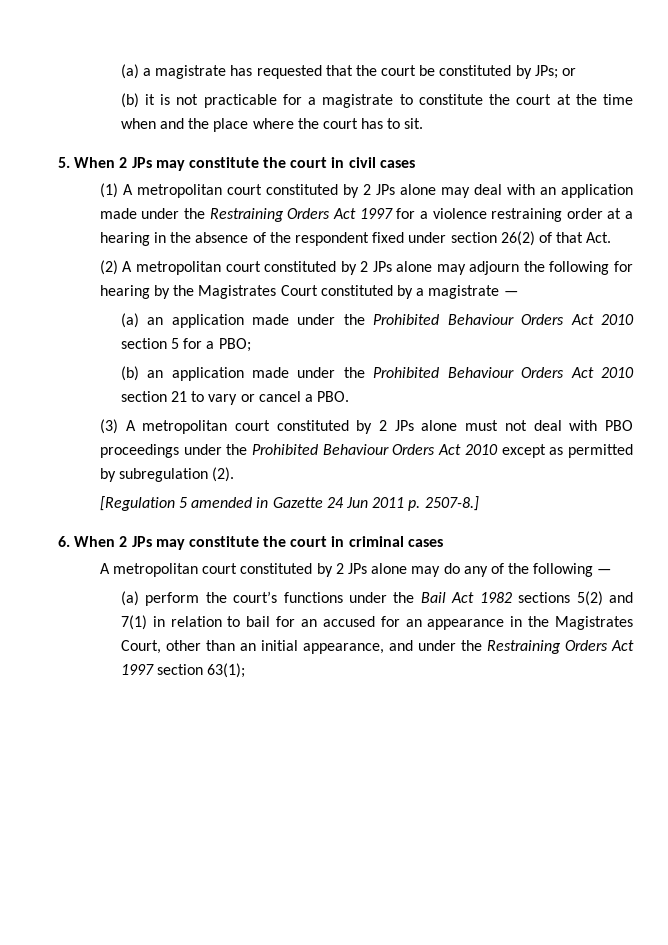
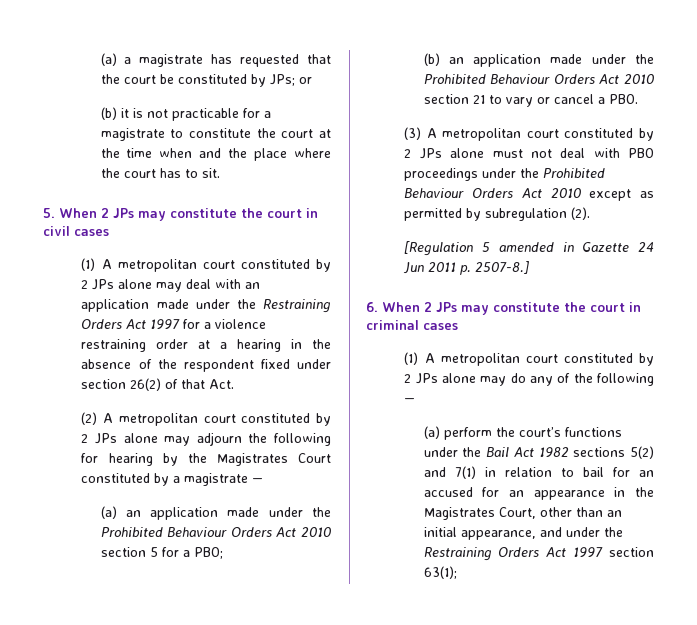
(443, 543) none -> [404,352,419,365] (1)

